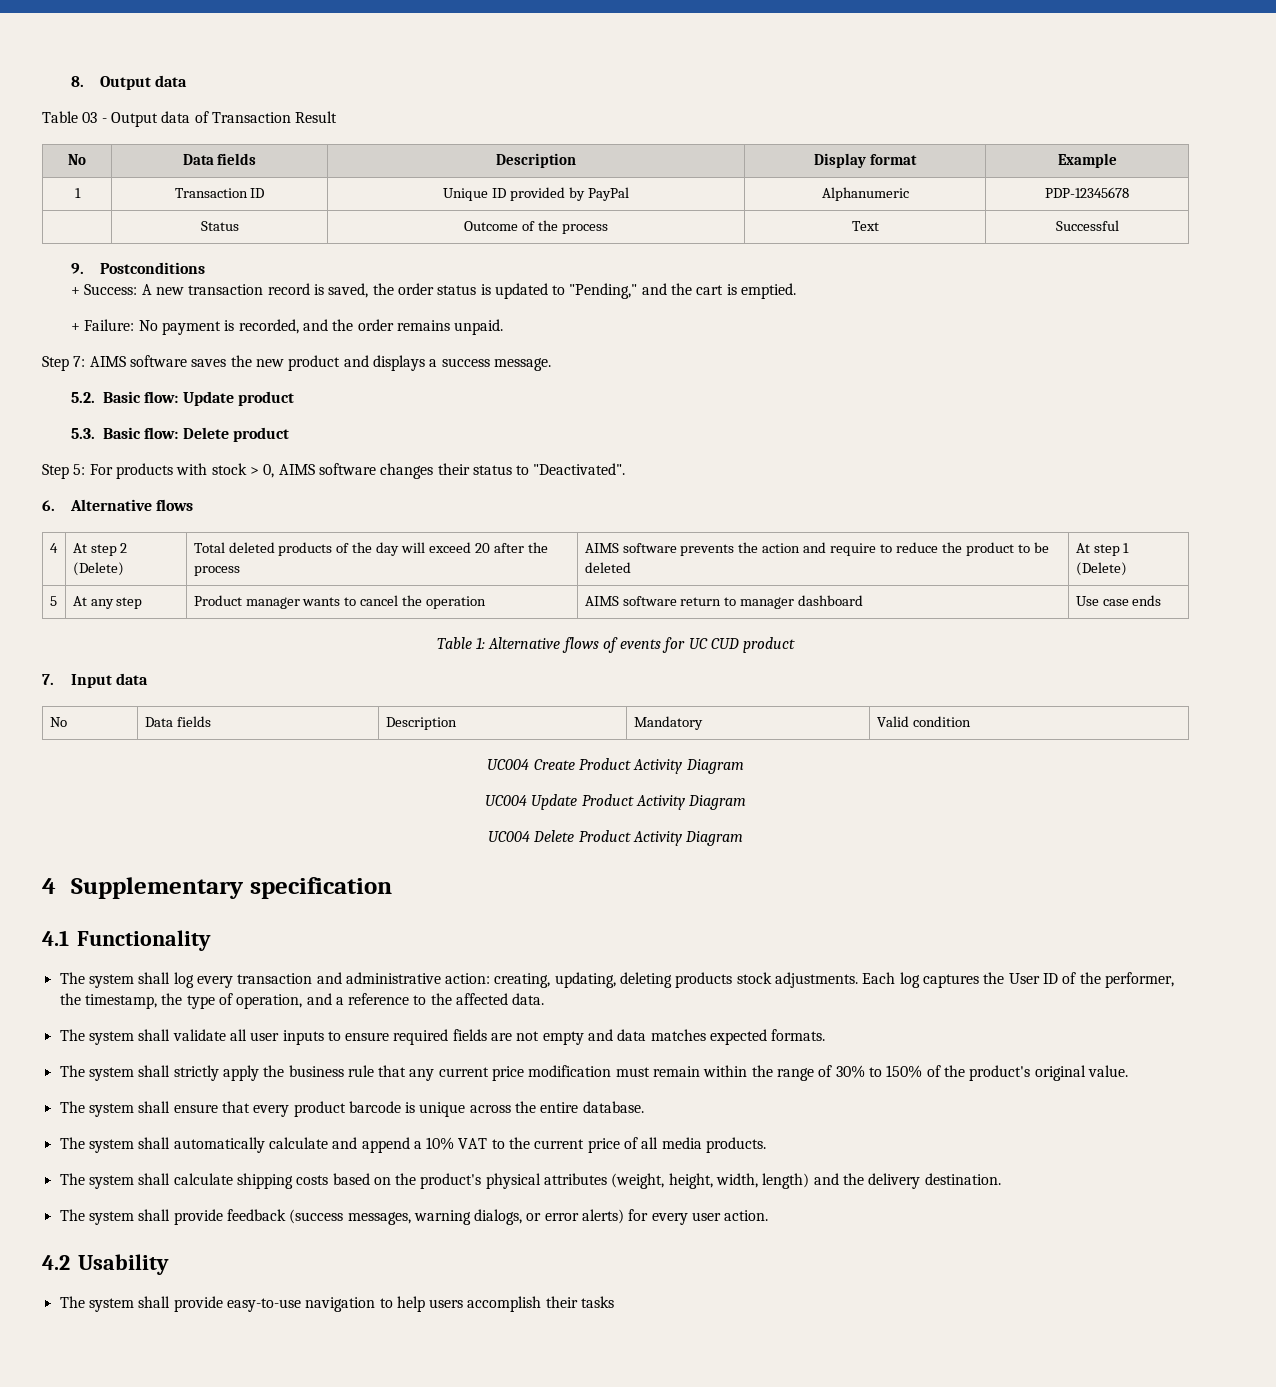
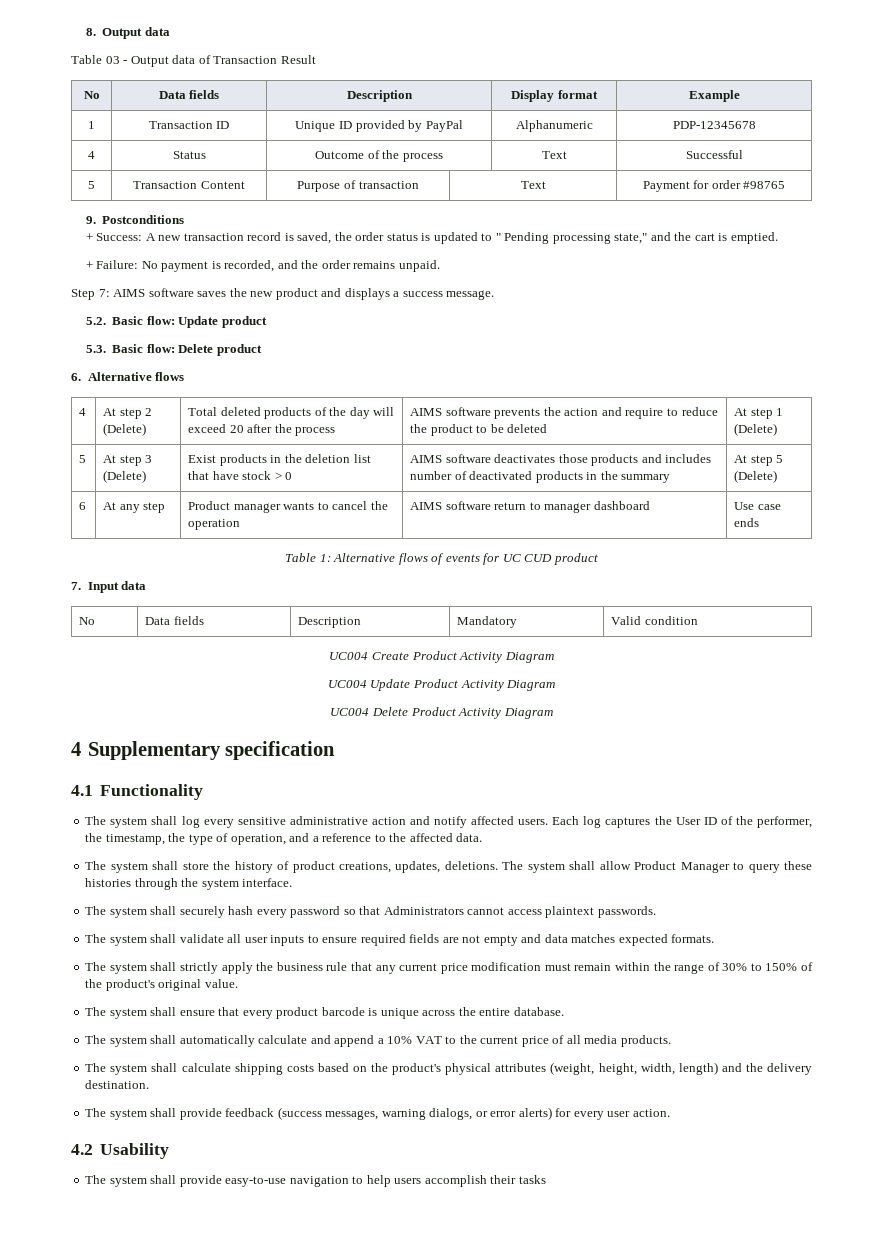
(1129, 192) none -> [88,151,95,159] 4
(1119, 225) none -> [88,181,95,189] [133,181,245,189] [297,180,419,192] [520,181,546,189] [642,180,786,192] // 5 | Transaction Content | Purpose of transaction | Text | Payment for order #98765
[569,283,638,299] "Pending," -> [495,232,648,244] " Pending processing state,"
[42,463,626,479] // Step 5: For products with stock > 0, AIMS software changes their status to "Deactivated". -> (262, 350) none
(57, 601) none -> [103,455,153,466] [103,470,147,483] [188,454,371,466] [188,471,293,480] [410,454,712,466] [410,471,671,483] [734,455,784,466] [734,470,778,483] [79,502,87,510] | At step 3 (Delete) | Exist products in the deletion list that have stock > 0 | AIMS software deactivates those products and includes number of deactivated products in the summary | At step 5 (Delete) // 6
[237,972,859,988] transaction and administrative action: creating, updating, deleting products stock adjustments. -> [237,816,549,828] sensitive administrative action and notify affected users.
(545, 999) none -> [85,861,813,873] [85,878,293,890] [85,906,656,918] // The system shall store the history of product creations, updates, deletions. The system shall allow Product Manager to query these histories through the system interface. // The system shall securely hash every password so that Administrators cannot access plaintext passwords.

